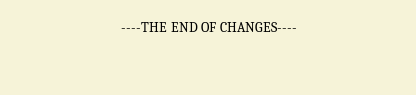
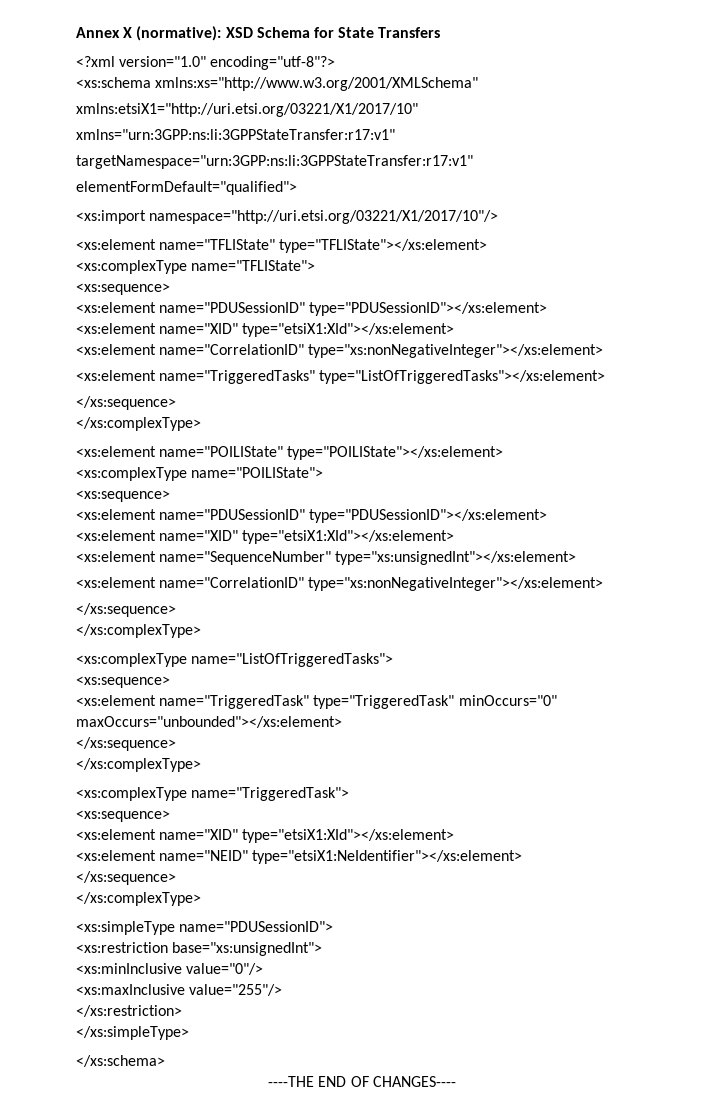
(120, 27) none -> [76,26,441,41] [76,56,336,70] [76,77,479,91] [76,103,418,117] [76,129,395,140] [76,155,473,169] [76,181,297,195] [76,210,499,224] [76,239,488,253] [76,260,316,274] [76,283,170,295] [76,302,548,316] [76,323,455,337] [76,344,604,358] [76,370,606,384] [76,396,176,410] [76,417,201,431] [76,446,504,460] [76,467,324,481] [76,490,170,502] [76,509,548,523] [76,530,455,544] [76,551,577,565] [76,577,604,591] [76,603,176,617] [76,624,201,638] [76,653,394,667] [76,676,170,688] [76,695,557,709] [76,716,342,728] [76,737,176,751] [76,758,201,772] [76,787,350,801] [76,810,170,822] [76,829,455,843] [76,850,523,864] [76,871,176,885] [76,892,201,906] [76,921,334,935] [76,942,323,956] [76,963,264,975] [76,984,283,996] [76,1005,182,1017] [76,1026,189,1040] [76,1055,165,1067] Annex X (normative): XSD Schema for State Transfers // <?xml version="1.0" encoding="utf-8"?> // <xs:schema xmlns:xs="http://www.w3.org/2001/XMLSchema" // xmlns:etsiX1="http://uri.etsi.org/03221/X1/2017/10" // xmlns="urn:3GPP:ns:li:3GPPStateTransfer:r17:v1" // targetNamespace="urn:3GPP:ns:li:3GPPStateTransfer:r17:v1" // elementFormDefault="qualified"> // <xs:import namespace="http://uri.etsi.org/03221/X1/2017/10"/> // <xs:element name="TFLIState" type="TFLIState"></xs:element> // <xs:complexType name="TFLIState"> // <xs:sequence> // <xs:element name="PDUSessionID" type="PDUSessionID"></xs:element> // <xs:element name="XID" type="etsiX1:XId"></xs:element> // <xs:element name="CorrelationID" type="xs:nonNegativeInteger"></xs:element> // <xs:element name="TriggeredTasks" type="ListOfTriggeredTasks"></xs:element> // </xs:sequence> // </xs:complexType> // <xs:element name="POILIState" type="POILIState"></xs:element> // <xs:complexType name="POILIState"> // <xs:sequence> // <xs:element name="PDUSessionID" type="PDUSessionID"></xs:element> // <xs:element name="XID" type="etsiX1:XId"></xs:element> // <xs:element name="SequenceNumber" type="xs:unsignedInt"></xs:element> // <xs:element name="CorrelationID" type="xs:nonNegativeInteger"></xs:element> // </xs:sequence> // </xs:complexType> // <xs:complexType name="ListOfTriggeredTasks"> // <xs:sequence> // <xs:element name="TriggeredTask" type="TriggeredTask" minOccurs="0" maxOccurs="unbounded"></xs:element> // </xs:sequence> // </xs:complexType> // <xs:complexType name="TriggeredTask"> // <xs:sequence> // <xs:element name="XID" type="etsiX1:XId"></xs:element> // <xs:element name="NEID" type="etsiX1:NeIdentifier"></xs:element> // </xs:sequence> // </xs:complexType> // <xs:simpleType name="PDUSessionID"> // <xs:restriction base="xs:unsignedInt"> // <xs:minInclusive value="0"/> // <xs:maxInclusive value="255"/> // </xs:restriction> // </xs:simpleType> // </xs:schema> //

